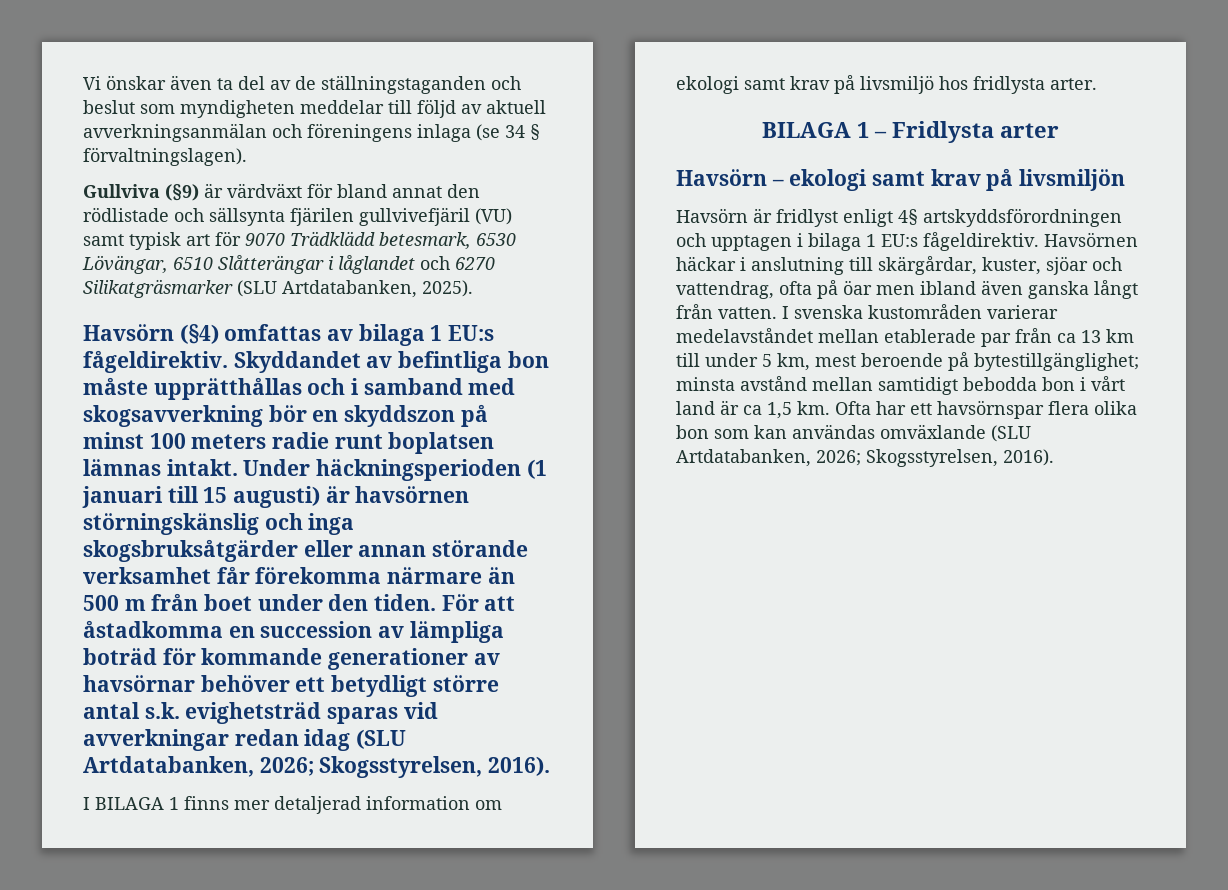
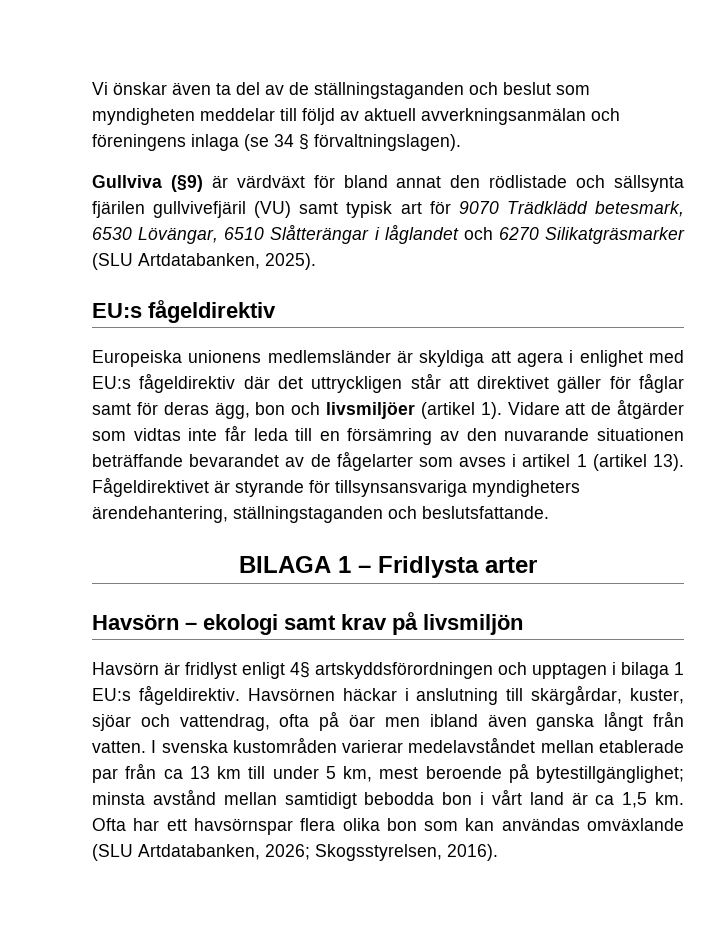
[83,324,495,346] [83,350,549,373] [83,377,516,400] [83,404,488,427] [83,432,495,454] [83,459,547,481] [82,486,470,508] [83,513,355,535] [83,539,529,562] [83,566,515,584] [83,593,516,611] [83,620,504,643] [83,648,500,670] [83,675,499,697] [83,702,438,724] [83,729,407,751] [83,756,551,778] [83,796,502,814] [676,75,1097,94] Havsörn (§4) omfattas av bilaga 1 EU:s fågeldirektiv. Skyddandet av befintliga bon måste upprätthållas och i samband med skogsavverkning bör en skyddszon på minst 100 meters radie runt boplatsen lämnas intakt. Under häckningsperioden (1 januari till 15 augusti) är havsörnen störningskänslig och inga skogsbruksåtgärder eller annan störande verksamhet får förekomma närmare än 500 m från boet under den tiden. För att åstadkomma en succession av lämpliga boträd för kommande generationer av havsörnar behöver ett betydligt större antal s.k. evighetsträd sparas vid avverkningar redan idag (SLU Artdatabanken, 2026; Skogsstyrelsen, 2016). // I BILAGA 1 finns mer detaljerad information om ekologi samt krav på livsmiljö hos fridlysta arter. -> [92,300,276,323] [92,350,684,367] [92,373,684,393] [92,399,684,419] [92,425,684,445] [92,451,684,471] [92,477,580,497] [92,506,549,523] EU:s fågeldirektiv // Europeiska unionens medlemsländer är skyldiga att agera i enlighet med EU:s fågeldirektiv där det uttryckligen står att direktivet gäller för fåglar samt för deras ägg, bon och livsmiljöer (artikel 1). Vidare att de åtgärder som vidtas inte får leda till en försämring av den nuvarande situationen beträffande bevarandet av de fågelarter som avses i artikel 1 (artikel 13). Fågeldirektivet är styrande för tillsynsansvariga myndigheters ärendehantering, ställningstaganden och beslutsfattande.

